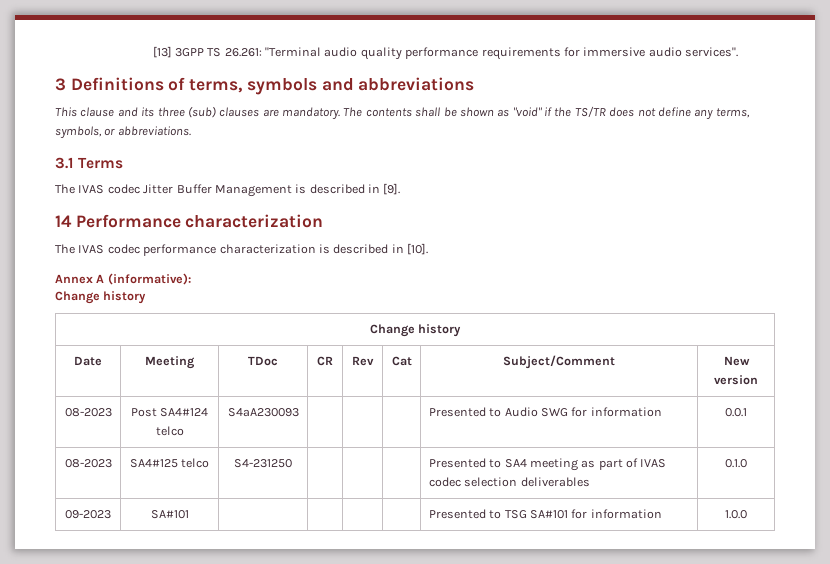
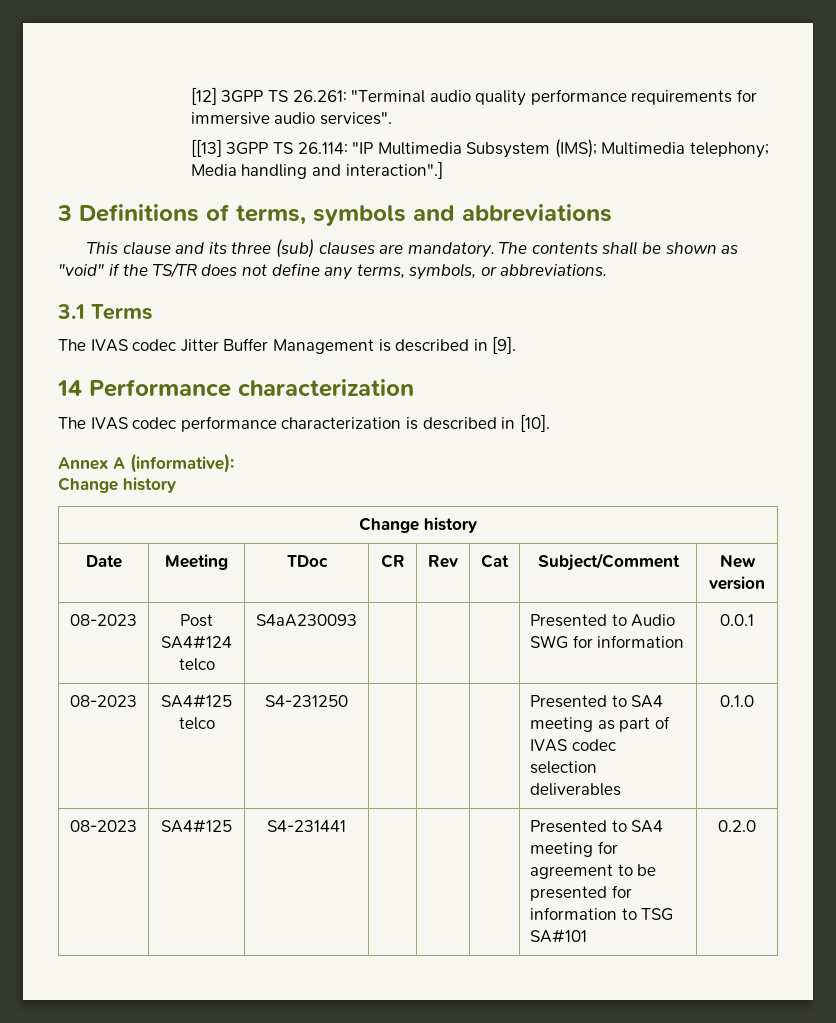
[152,46,172,58] [13] -> [190,87,217,105] [12]
(739, 52) none -> [190,139,770,158] [190,161,443,179] // [[13] 3GPP TS 26.114: "IP Multimedia Subsystem (IMS); Multimedia telephony; Media handling and interaction".]
[65,510,111,519] [150,510,189,519] [428,509,502,519] 09-2023 | SA#101 | | | | | Presented to -> [70,820,137,832] [161,819,232,833] [267,820,346,832] [530,820,664,833] [530,841,618,857] [530,864,657,879] [530,885,632,901] [530,907,637,920] 08-2023 | SA4#125 | S4-231441 | | | | Presented to SA4 meeting for agreement to be presented for information to
[571,509,662,519] [725,510,747,519] for information | 1.0.0 -> [718,820,756,832] | 0.2.0

